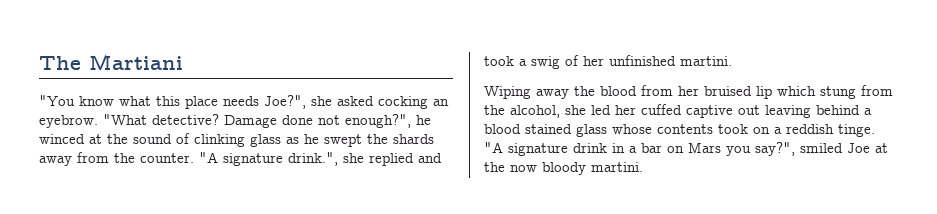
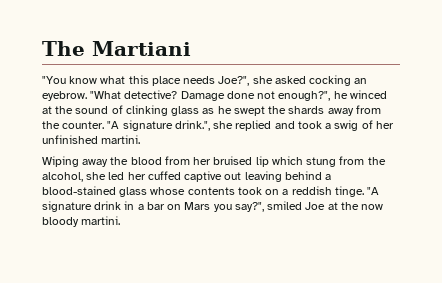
[484,124,572,134] blood stained -> [42,186,116,195] blood-stained

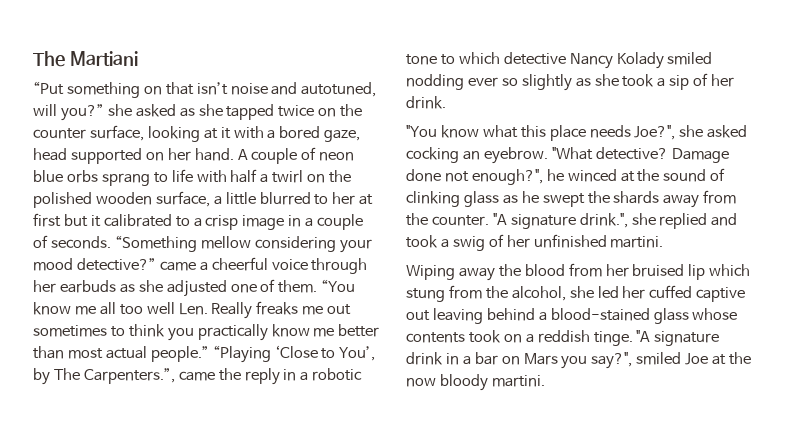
(191, 48) none -> [33,81,377,98] [33,104,363,121] [33,125,361,142] [33,147,355,164] [33,169,352,186] [33,191,374,208] [33,213,364,230] [33,235,372,253] [33,257,368,274] [33,279,356,297] [33,301,352,319] [33,324,380,341] [33,345,376,363] [33,368,363,385] [406,52,713,69] [406,73,735,91] [406,96,446,109] // “Put something on that isn’t noise and autotuned, will you?” she asked as she tapped twice on the counter surface, looking at it with a bored gaze, head supported on her hand. A couple of neon blue orbs sprang to life with half a twirl on the polished wooden surface, a little blurred to her at first but it calibrated to a crisp image in a couple of seconds. “Something mellow considering your mood detective?” came a cheerful voice through her earbuds as she adjusted one of them. “You know me all too well Len. Really freaks me out sometimes to think you practically know me better than most actual people.” “Playing ‘Close to You’, by The Carpenters.”, came the reply in a robotic tone to which detective Nancy Kolady smiled nodding ever so slightly as she took a sip of her drink.

